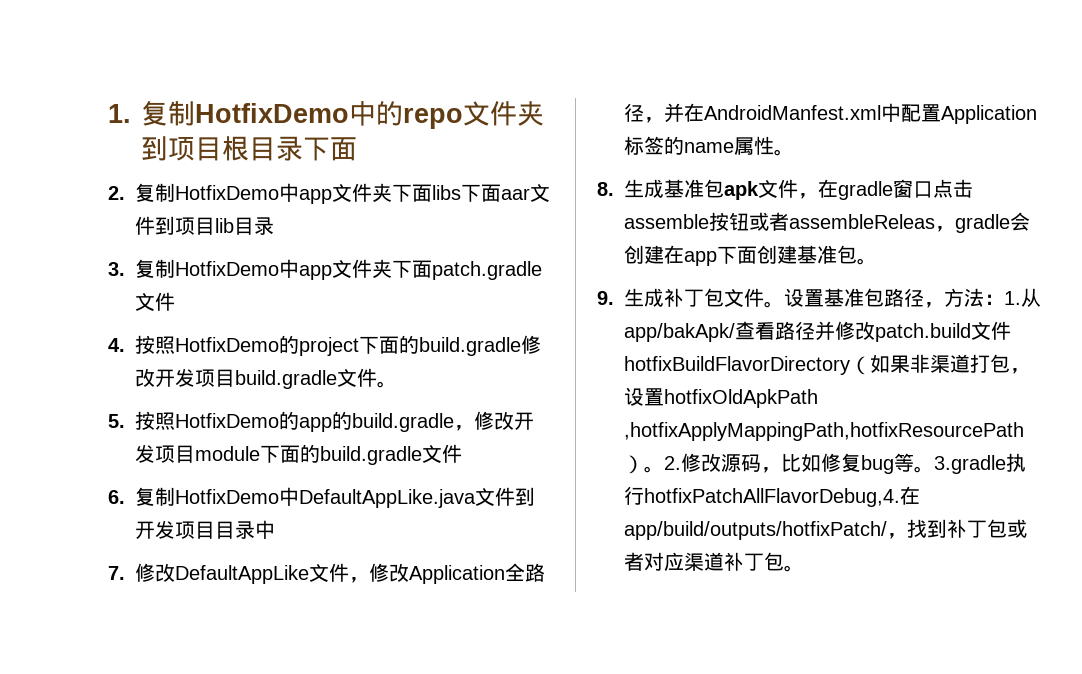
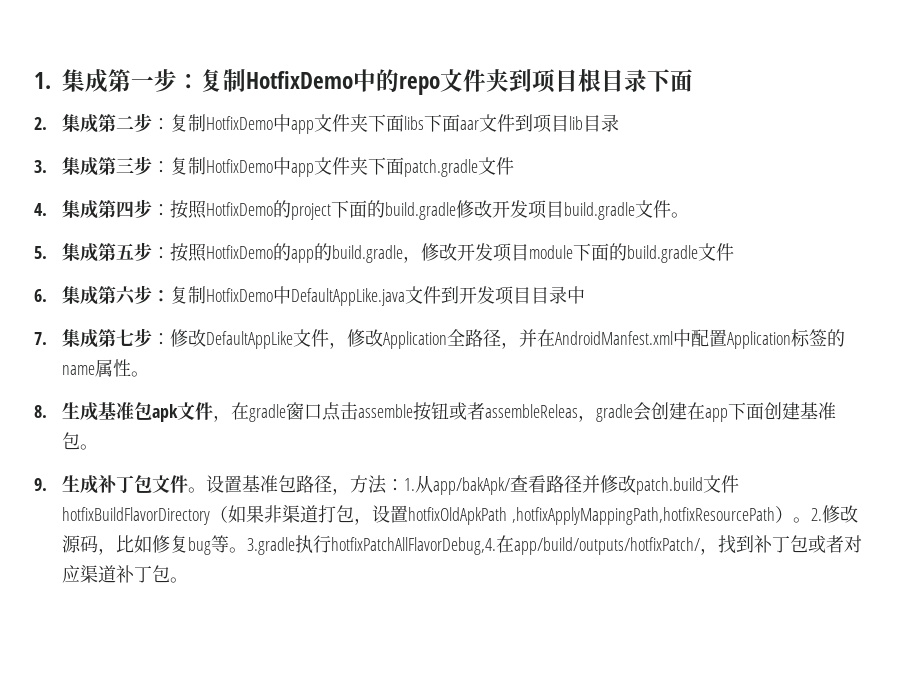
[108,104,131,123] 1. -> [34,69,200,93] 1.集成第一步：
(125, 193) none -> [61,113,170,133] 集成第二步：
(125, 269) none -> [61,156,170,176] 集成第三步：
(125, 345) none -> [61,199,170,219] 集成第四步：
(125, 421) none -> [61,242,170,262] 集成第五步：
(125, 497) none -> [61,285,170,305] 集成第六步：
(125, 573) none -> [61,328,170,348] 集成第七步：

